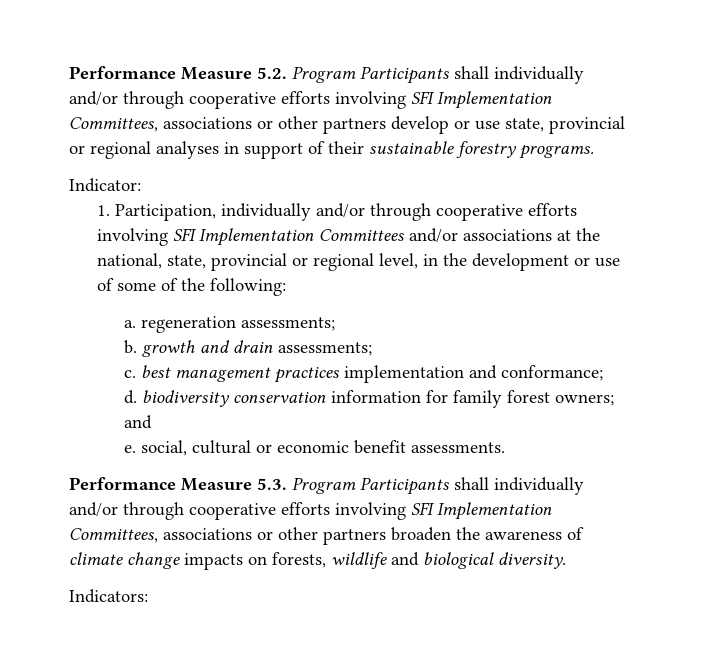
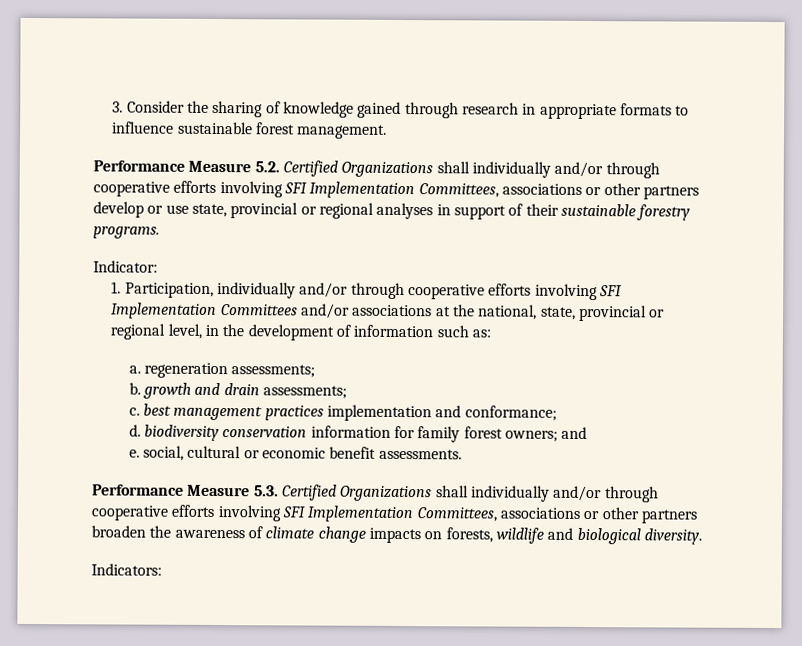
(69, 72) none -> [112,100,690,120] [112,121,388,139] 3. Consider the sharing of knowledge gained through research in appropriate formats to influence sustainable forest management. //
[292,66,449,84] Program Participants -> [282,160,434,178] Certified Organizations
[573,257,620,267] [96,278,286,296] or use of some of the following: -> [336,324,491,338] of information such as:
[292,477,449,495] Program Participants -> [281,484,433,502] Certified Organizations

